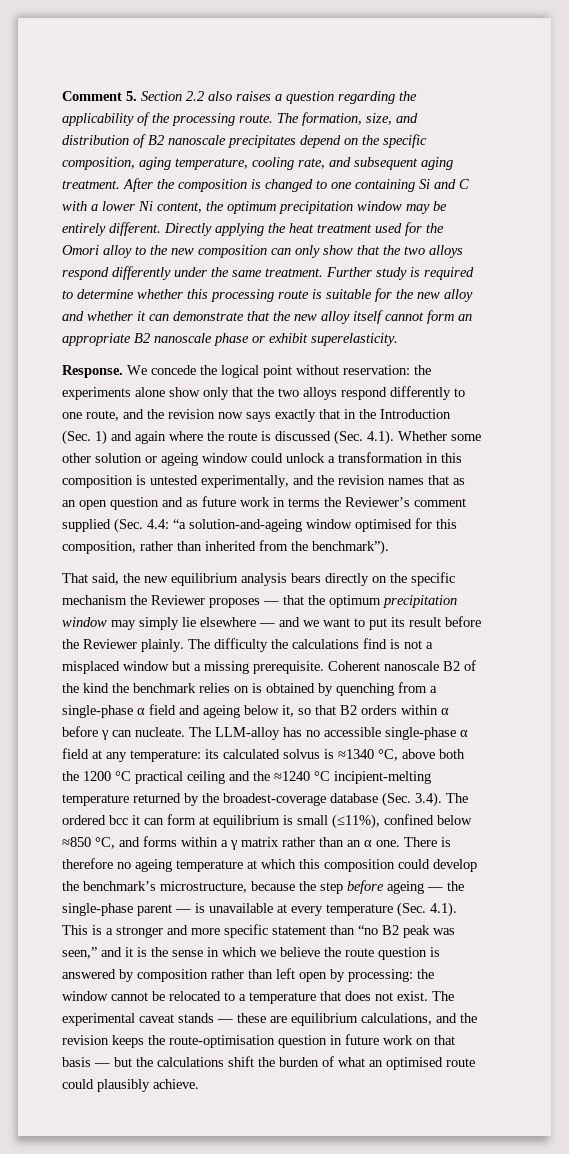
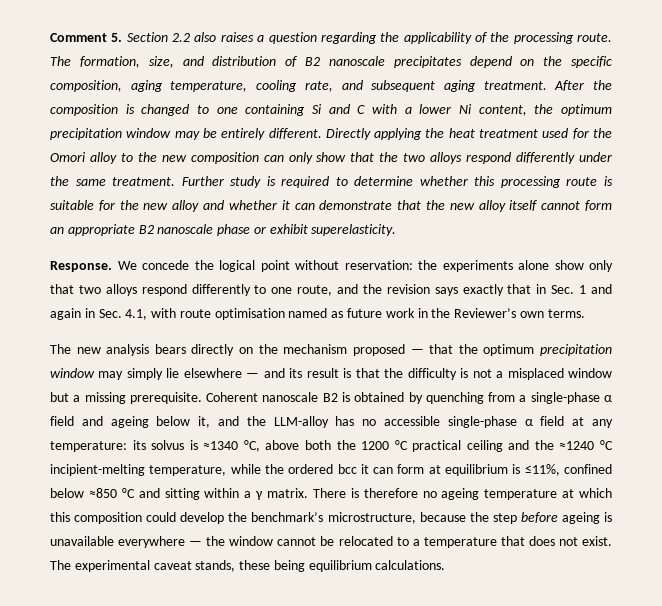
[257,387,274,397] the -> (74, 289) none
[218,412,243,419] now -> (430, 289) none
[359,409,451,419] [62,430,481,445] [62,452,462,466] [62,475,465,488] [62,497,183,510] the Introduction (Sec. 1) and again where the route is discussed (Sec. 4.1). Whether some other solution or ageing window could unlock a transformation in this composition is untested experimentally, and the revision names that as an open question and -> [551,284,612,294] [50,308,328,320] Sec. 1 and again in Sec. 4.1, with route optimisation named
[288,498,320,507] terms -> (428, 313) none
[414,498,466,507] [62,518,457,533] [62,540,389,555] [62,573,238,586] comment supplied (Sec. 4.4: “a solution-and-ageing window optimised for this composition, rather than inherited from the benchmark”). // That said, the new equilibrium -> [519,309,585,318] [50,344,101,354] own terms. // The new
[411,572,455,586] [62,595,260,608] specific mechanism the Reviewer proposes -> [283,344,405,356] mechanism proposed
[303,616,481,630] [62,638,387,652] we want to put its result before the Reviewer plainly. The difficulty the calculations find -> [289,368,457,380] its result is that the difficulty
[464,660,476,671] [62,683,249,693] of the kind the benchmark relies on -> (338, 397) none
[298,705,449,715] [62,726,211,740] so that B2 orders within α before γ can nucleate. The -> [218,416,266,426] and the
[223,749,280,759] calculated -> (146, 445) none
[62,792,468,807] temperature returned by the broadest-coverage database (Sec. 3.4). The -> [149,464,284,476] temperature, while the
[297,814,380,829] small (≤11%), -> [524,464,560,476] ≤11%,
[95,836,400,850] °C, and forms within a γ matrix rather than an α one. -> [121,488,308,500] °C and sitting within a γ matrix.
[427,881,464,891] [62,902,457,917] [62,924,455,938] [62,947,440,960] [62,968,413,982] — the single-phase parent — is unavailable at every temperature (Sec. 4.1). This is a stronger and more specific statement than “no B2 peak was seen,” and it is the sense in which we believe the route question is answered by composition rather than left open by processing: -> [603,512,612,522] [50,536,203,548] is unavailable everywhere —
[178,1013,477,1026] [62,1034,455,1048] [62,1056,475,1070] [62,1079,199,1092] stands — these are equilibrium calculations, and the revision keeps the route-optimisation question in future work on that basis — but the calculations shift the burden of what an optimised route could plausibly achieve. -> [195,560,446,572] stands, these being equilibrium calculations.

